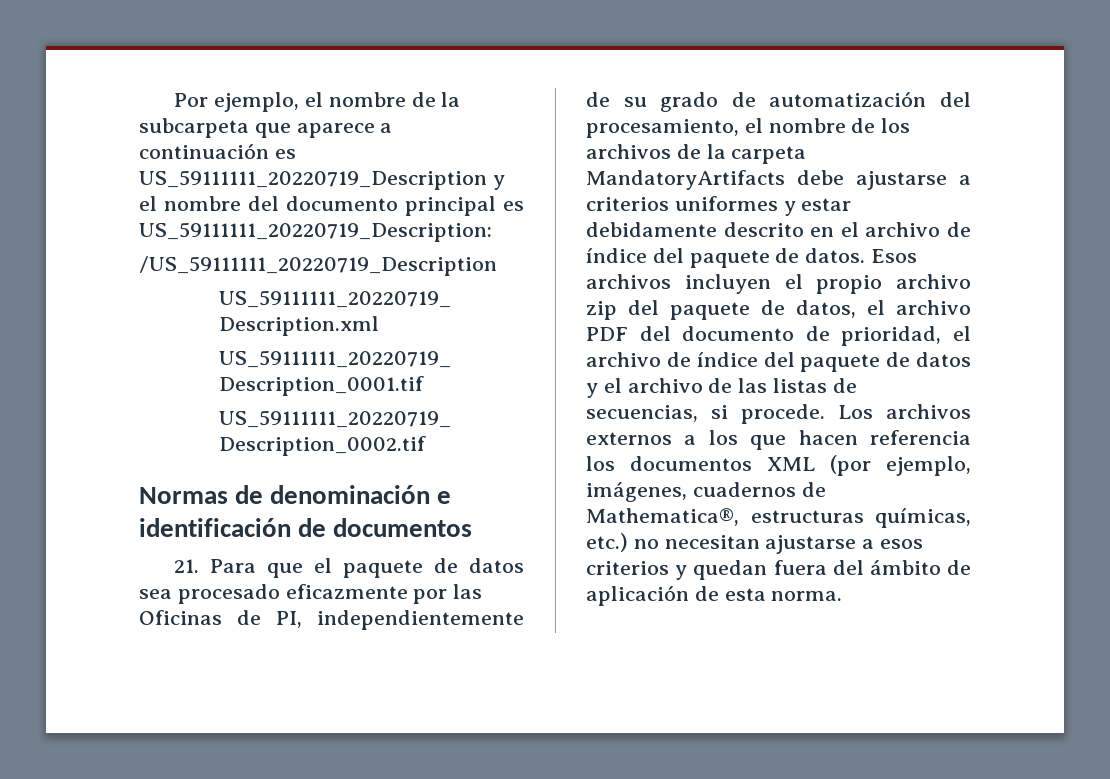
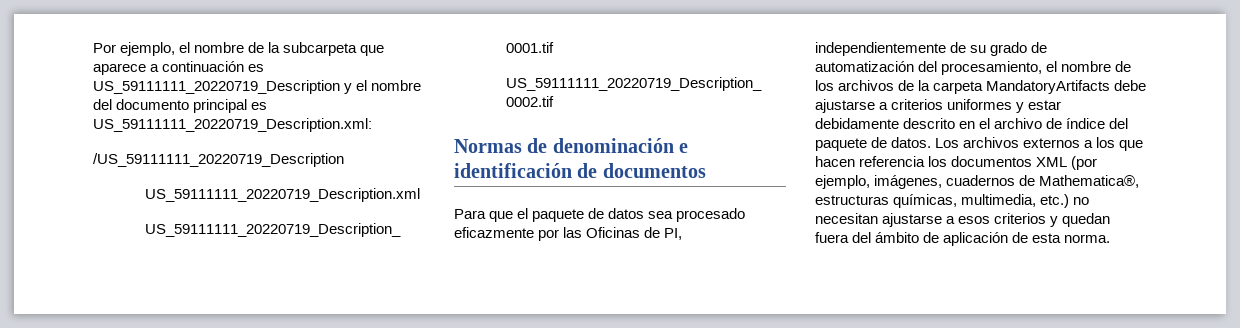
[139,222,492,242] US_59111111_20220719_Description: -> [93,118,372,132] US_59111111_20220719_Description.xml:
[174,559,200,573] 21. -> (706, 170) none
[871,249,918,263] [586,274,971,294] [586,300,971,320] [586,326,971,346] [586,352,971,372] [586,378,857,398] [586,404,825,424] Esos archivos incluyen el propio archivo zip del paquete de datos, el archivo PDF del documento de prioridad, el archivo de índice del paquete de datos y el archivo de las listas de secuencias, si procede. -> (932, 142) none
(971, 518) none -> [961,194,1037,207] multimedia,

